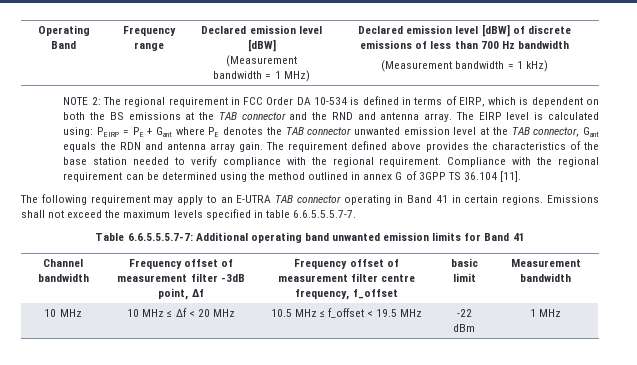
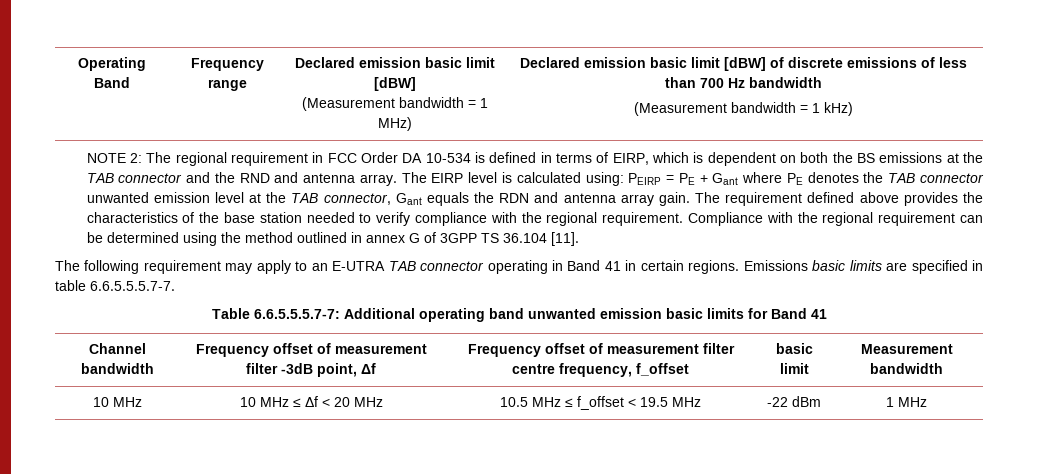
[298,26,322,34] level -> [425,57,495,68] basic limit
[455,26,479,34] level -> [649,57,720,68] basic limit
[21,210,203,218] shall not exceed the maximum levels -> [812,260,908,271] basic limits are
(430, 236) none -> [665,308,703,319] basic

